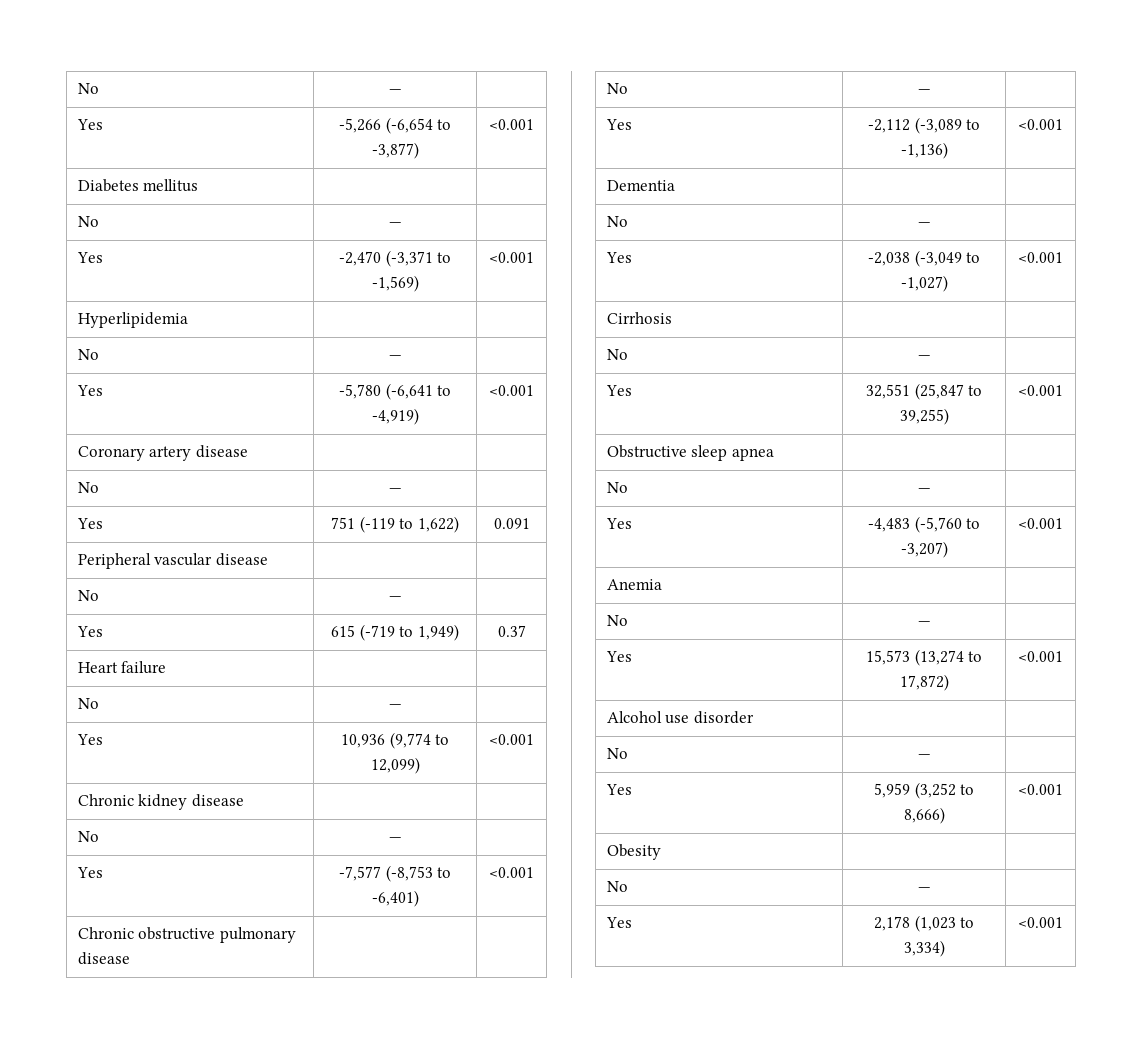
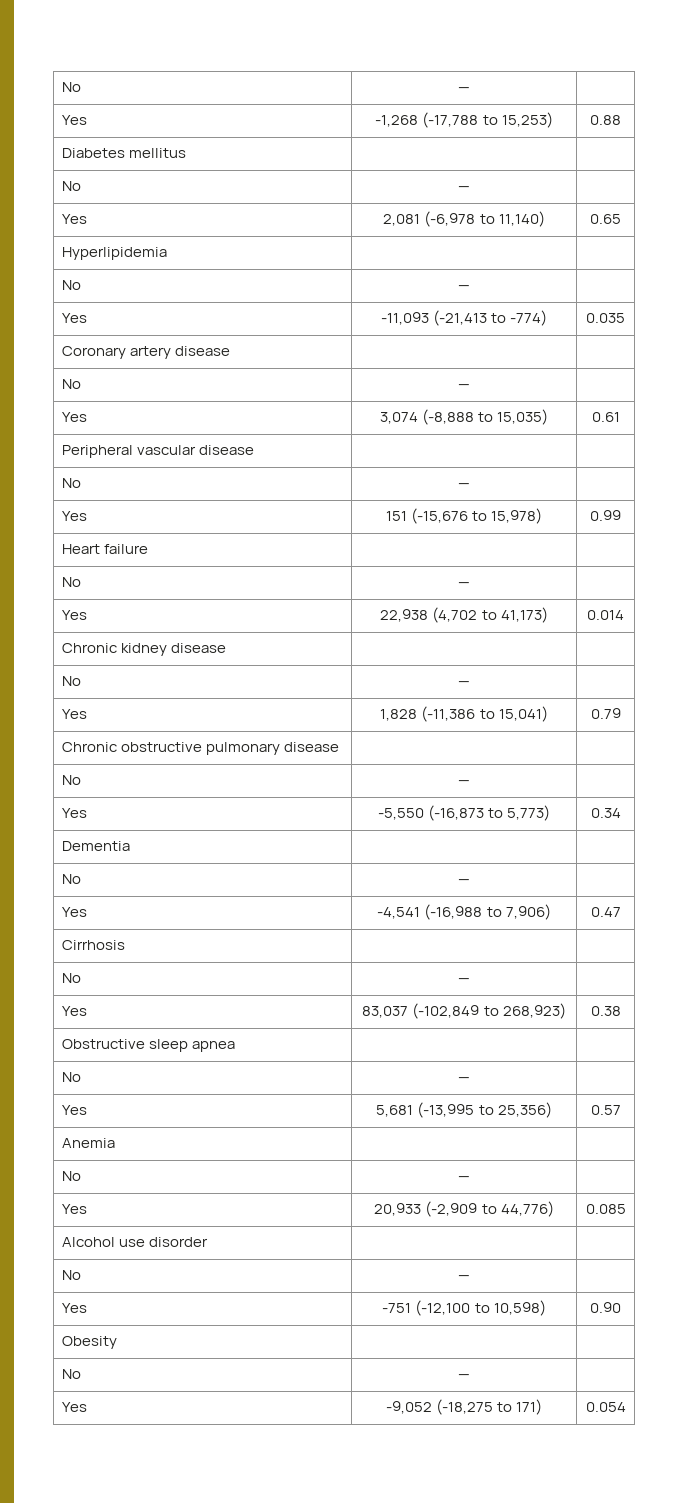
[77,83,99,94] [388,89,402,94] [76,119,103,130] [338,117,452,134] [371,142,419,159] [489,119,534,130] No | — | // Yes | -5,266 (-6,654 to -3,877) | <0.001 -> [61,82,81,92] [458,87,470,92] [61,115,87,125] [375,112,553,128] [590,115,621,125] No | — | // Yes | -1,268 (-17,788 to 15,253) | 0.88
[338,250,452,267] [371,275,419,292] [489,252,534,263] -2,470 (-3,371 to -1,569) | <0.001 -> [383,211,545,227] [590,214,621,224] 2,081 (-6,978 to 11,140) | 0.65
[338,383,452,400] [371,408,419,425] [489,385,534,396] -5,780 (-6,641 to -4,919) | <0.001 -> [380,310,548,326] [586,313,625,323] -11,093 (-21,413 to -774) | 0.035
[331,516,459,533] [493,518,530,529] 751 (-119 to 1,622) | 0.091 -> [379,409,549,425] [591,412,620,422] 3,074 (-8,888 to 15,035) | 0.61
[331,624,459,641] [497,625,526,637] 615 (-719 to 1,949) | 0.37 -> [385,508,543,524] [590,510,621,521] 151 (-15,676 to 15,978) | 0.99
[340,732,450,749] [370,757,420,774] [489,734,534,745] 10,936 (9,774 to 12,099) | <0.001 -> [380,607,548,623] [587,610,624,620] 22,938 (4,702 to 41,173) | 0.014
[338,865,452,882] [371,890,419,907] [489,867,534,878] -7,577 (-8,753 to -6,401) | <0.001 -> [380,706,548,722] [590,708,621,719] 1,828 (-11,386 to 15,041) | 0.79
[867,117,981,134] [900,142,948,159] [1018,119,1063,130] -2,112 (-3,089 to -1,136) | <0.001 -> [377,805,551,821] [590,808,621,818] -5,550 (-16,873 to 5,773) | 0.34
[867,250,981,267] [900,275,948,292] [1018,252,1063,263] -2,038 (-3,049 to -1,027) | <0.001 -> [377,904,551,920] [590,907,621,917] -4,541 (-16,988 to 7,906) | 0.47
[865,383,983,400] [899,408,949,425] [1018,385,1063,396] 32,551 (25,847 to 39,255) | <0.001 -> [362,1003,566,1019] [590,1006,621,1016] 83,037 (-102,849 to 268,923) | 0.38
[867,516,981,533] [900,541,948,558] [1018,518,1063,529] -4,483 (-5,760 to -3,207) | <0.001 -> [376,1102,552,1118] [590,1105,621,1115] 5,681 (-13,995 to 25,356) | 0.57
[865,649,983,666] [899,674,949,691] [1018,651,1063,662] 15,573 (13,274 to 17,872) | <0.001 -> [374,1201,554,1217] [585,1204,626,1214] 20,933 (-2,909 to 44,776) | 0.085
[873,782,975,799] [903,807,945,824] [1018,784,1063,795] 5,959 (3,252 to 8,666) | <0.001 -> [382,1300,546,1316] [590,1302,621,1313] -751 (-12,100 to 10,598) | 0.90
[873,915,975,932] [903,940,945,957] [1018,917,1063,928] 2,178 (1,023 to 3,334) | <0.001 -> [385,1399,543,1415] [585,1402,626,1412] -9,052 (-18,275 to 171) | 0.054

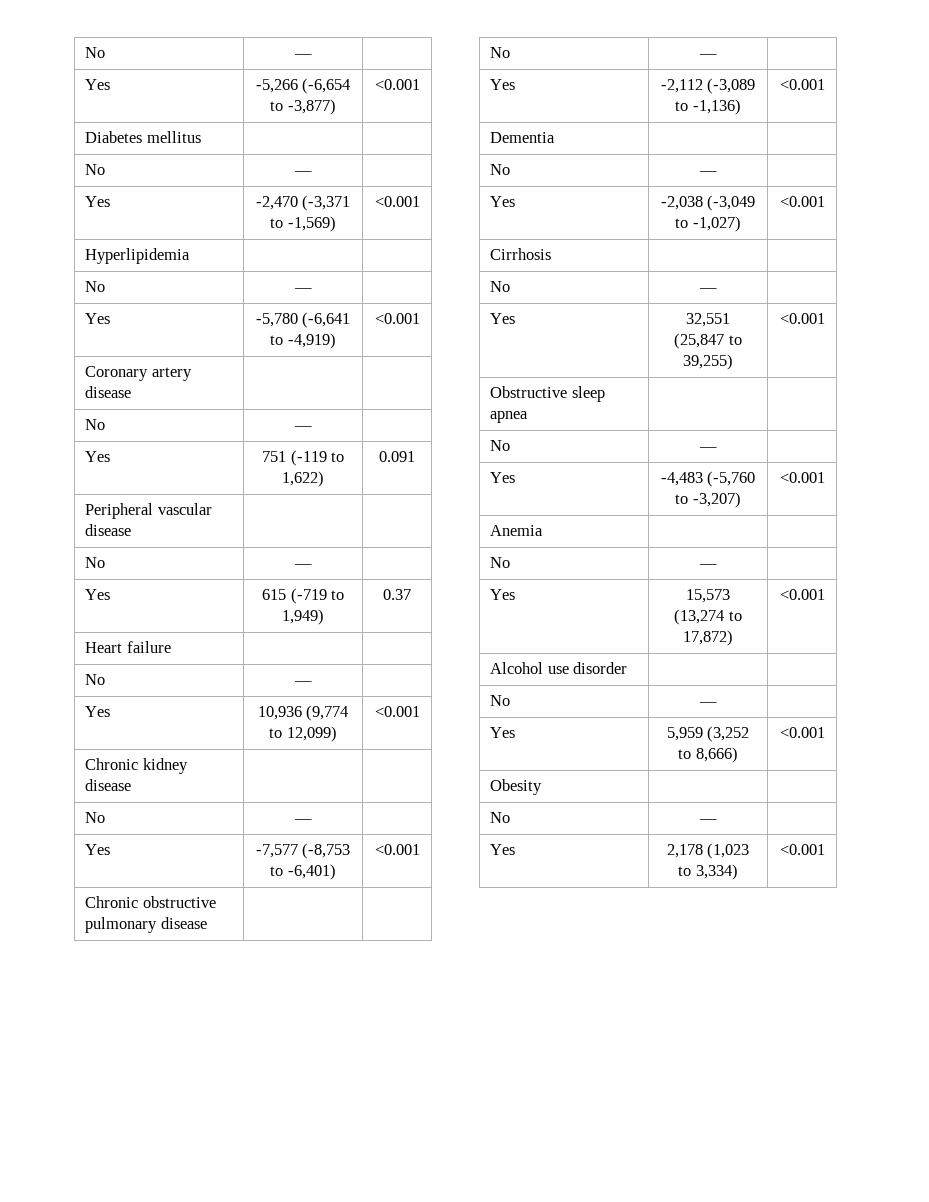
[61,82,81,92] [458,87,470,92] [61,115,87,125] [375,112,553,128] [590,115,621,125] No | — | // Yes | -1,268 (-17,788 to 15,253) | 0.88 -> [85,47,106,58] [293,54,312,58] [85,79,111,90] [255,78,351,94] [270,99,336,115] [374,79,420,90] No | — | // Yes | -5,266 (-6,654 to -3,877) | <0.001
[383,211,545,227] [590,214,621,224] 2,081 (-6,978 to 11,140) | 0.65 -> [255,195,351,211] [270,216,336,232] [374,196,420,207] -2,470 (-3,371 to -1,569) | <0.001
[380,310,548,326] [586,313,625,323] -11,093 (-21,413 to -774) | 0.035 -> [255,312,351,328] [270,333,336,349] [374,313,420,324] -5,780 (-6,641 to -4,919) | <0.001
[379,409,549,425] [591,412,620,422] 3,074 (-8,888 to 15,035) | 0.61 -> [262,450,344,466] [282,471,324,487] [379,451,415,462] 751 (-119 to 1,622) | 0.091
[385,508,543,524] [590,510,621,521] 151 (-15,676 to 15,978) | 0.99 -> [262,588,344,604] [282,609,324,625] [383,589,411,600] 615 (-719 to 1,949) | 0.37
[380,607,548,623] [587,610,624,620] 22,938 (4,702 to 41,173) | 0.014 -> [257,705,349,721] [269,726,337,742] [374,706,420,717] 10,936 (9,774 to 12,099) | <0.001
[380,706,548,722] [590,708,621,719] 1,828 (-11,386 to 15,041) | 0.79 -> [255,843,351,859] [270,864,336,880] [374,844,420,855] -7,577 (-8,753 to -6,401) | <0.001
[377,805,551,821] [590,808,621,818] -5,550 (-16,873 to 5,773) | 0.34 -> [660,78,756,94] [675,99,741,115] [779,79,825,90] -2,112 (-3,089 to -1,136) | <0.001
[377,904,551,920] [590,907,621,917] -4,541 (-16,988 to 7,906) | 0.47 -> [660,195,756,211] [675,216,741,232] [779,196,825,207] -2,038 (-3,049 to -1,027) | <0.001
[362,1003,566,1019] [590,1006,621,1016] 83,037 (-102,849 to 268,923) | 0.38 -> [686,313,730,327] [674,333,742,349] [683,354,733,370] [779,313,825,324] 32,551 (25,847 to 39,255) | <0.001
[376,1102,552,1118] [590,1105,621,1115] 5,681 (-13,995 to 25,356) | 0.57 -> [660,471,756,487] [675,492,741,508] [779,472,825,483] -4,483 (-5,760 to -3,207) | <0.001
[374,1201,554,1217] [585,1204,626,1214] 20,933 (-2,909 to 44,776) | 0.085 -> [686,589,730,603] [674,609,742,625] [683,630,733,646] [779,589,825,600] 15,573 (13,274 to 17,872) | <0.001
[382,1300,546,1316] [590,1302,621,1313] -751 (-12,100 to 10,598) | 0.90 -> [666,726,750,742] [678,747,738,763] [779,727,825,738] 5,959 (3,252 to 8,666) | <0.001
[385,1399,543,1415] [585,1402,626,1412] -9,052 (-18,275 to 171) | 0.054 -> [666,843,750,859] [678,864,738,880] [779,844,825,855] 2,178 (1,023 to 3,334) | <0.001

